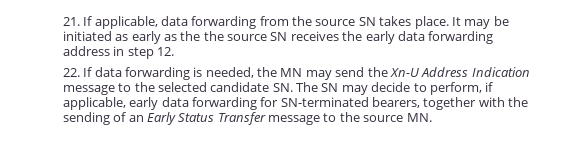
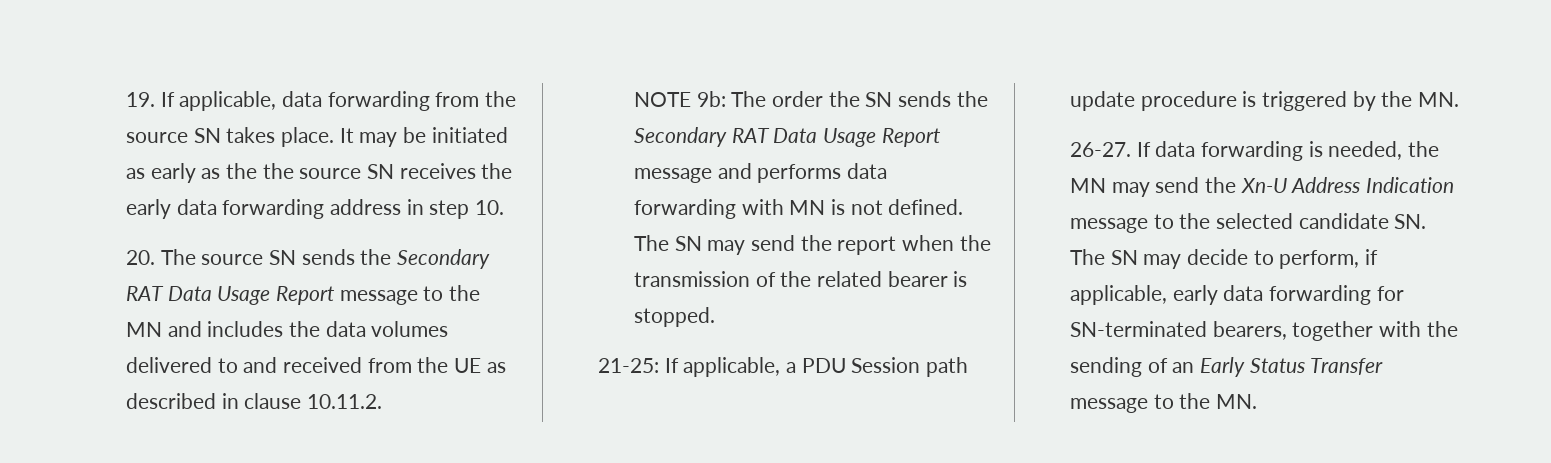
[62,17,80,26] 21. -> [125,92,155,107] 19.
[156,47,174,56] [62,68,80,77] 12. // 22. -> [474,200,504,215] [125,249,490,269] [125,285,480,305] [125,321,449,337] [125,357,506,373] [125,393,382,409] [633,91,988,107] [633,127,941,147] [633,163,887,183] [633,199,964,219] [633,235,991,255] [633,271,968,287] [633,307,715,327] [597,357,968,377] [1069,91,1459,111] [1069,142,1131,157] 10. // 20. The source SN sends the Secondary RAT Data Usage Report message to the MN and includes the data volumes delivered to and received from the UE as described in clause 10.11.2. // NOTE 9b: The order the SN sends the Secondary RAT Data Usage Report message and performs data forwarding with MN is not defined. The SN may send the report when the transmission of the related bearer is stopped. // 21-25: If applicable, a PDU Session path update procedure is triggered by the MN. // 26-27.
[363,115,404,122] source -> (1211, 401) none

